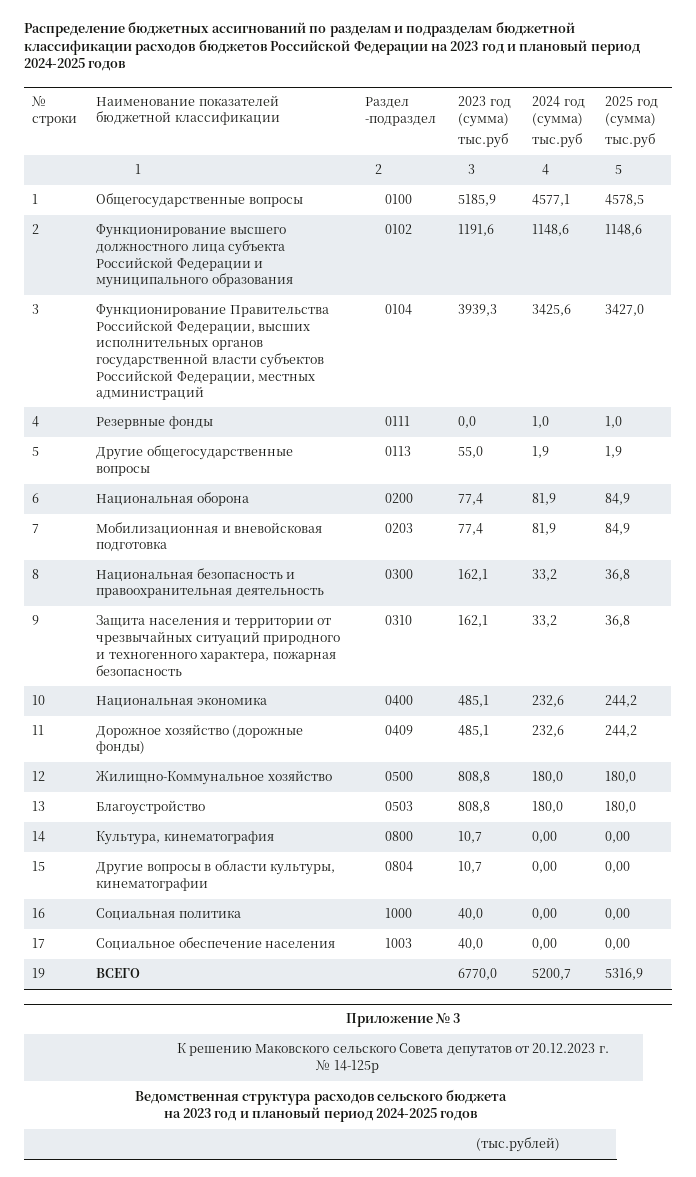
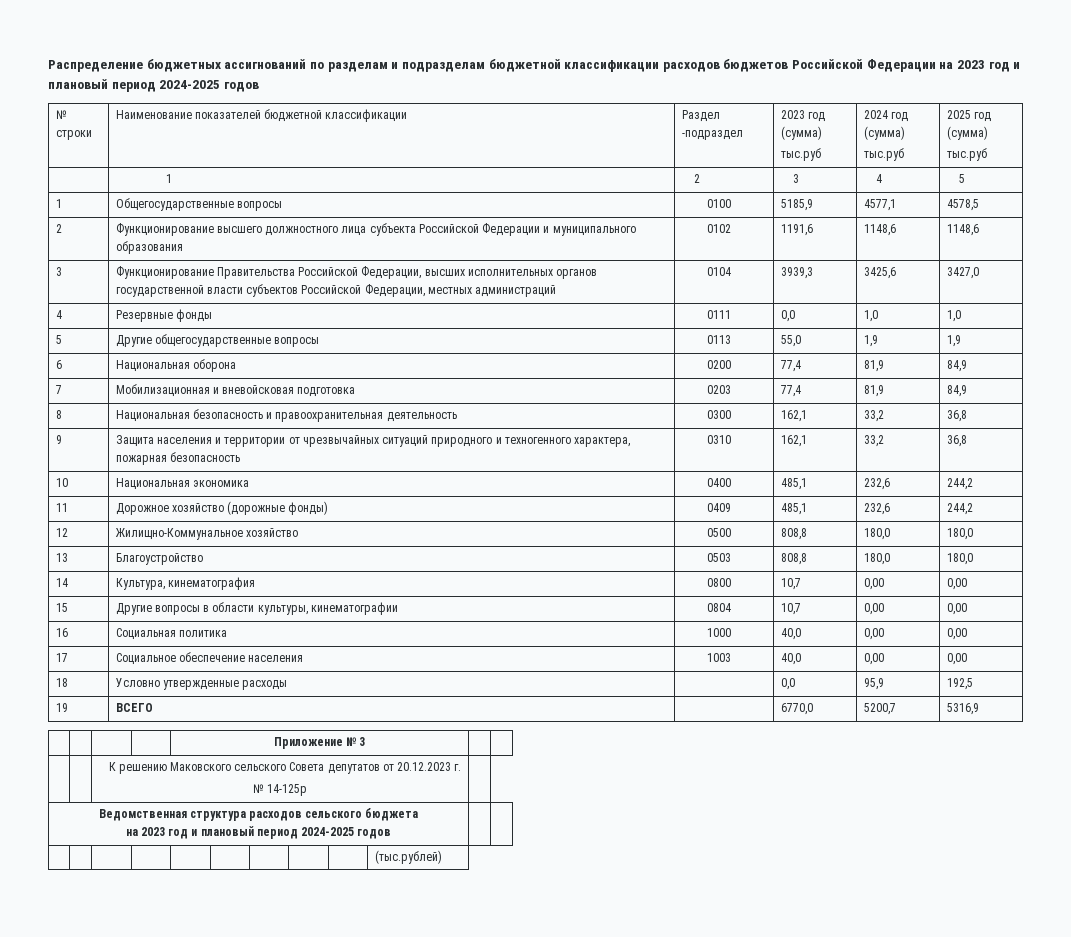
(631, 944) none -> [55,678,68,687] [115,678,288,690] [780,678,795,690] [863,678,884,690] [946,678,973,690] // 18 | Условно утвержденные расходы | | 0,0 | 95,9 | 192,5

